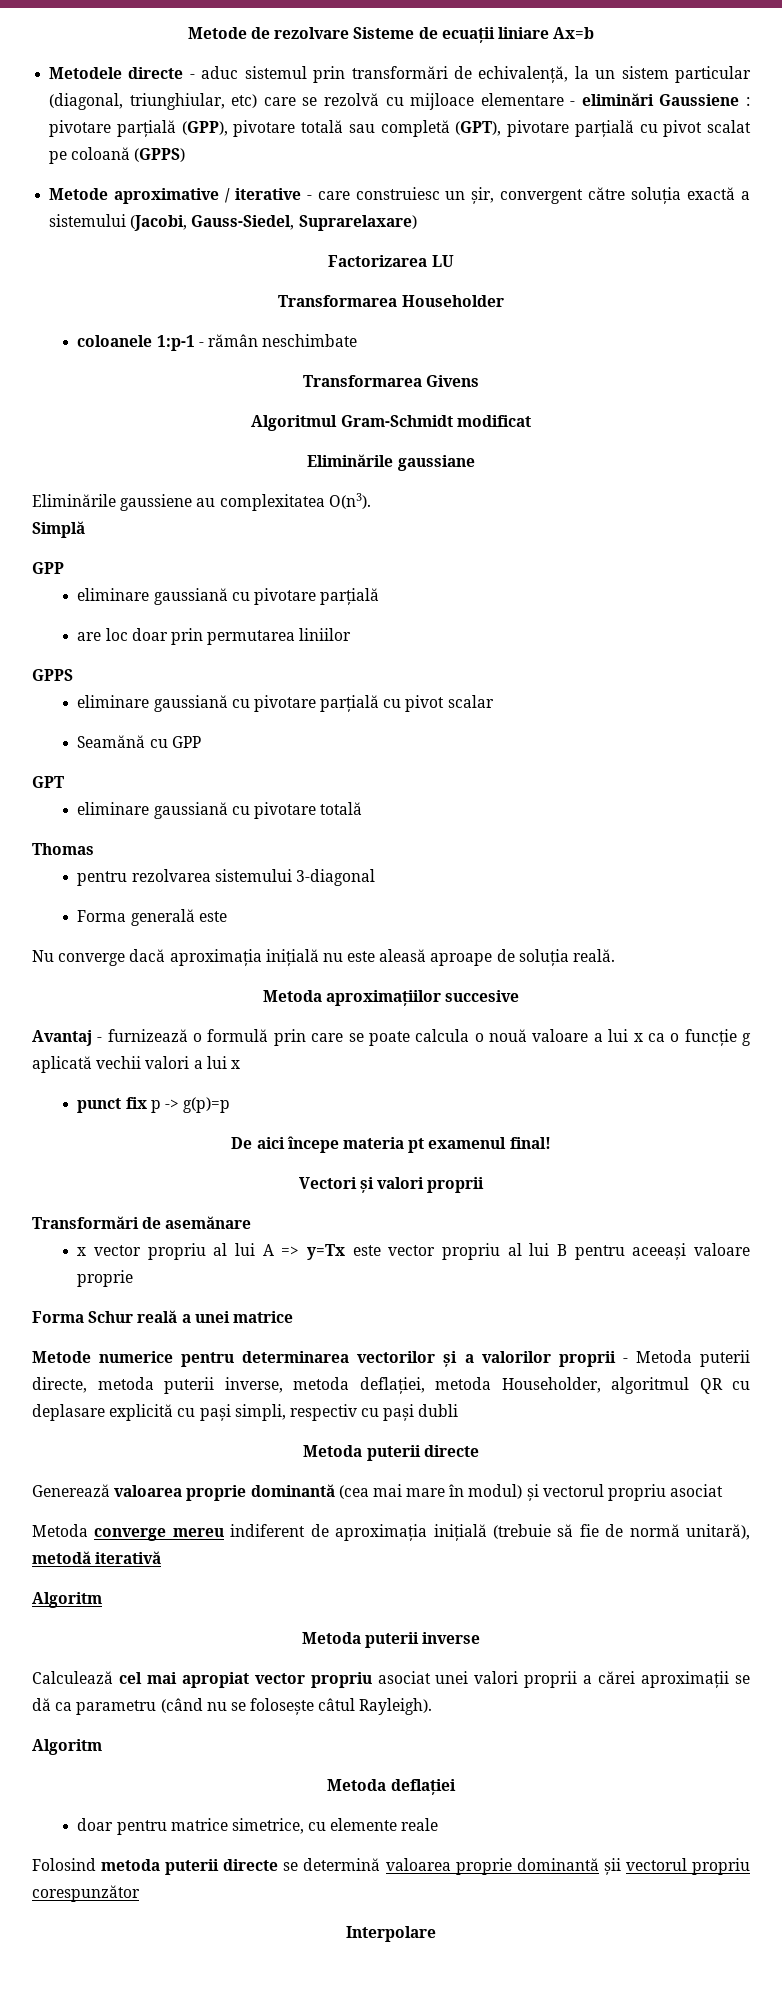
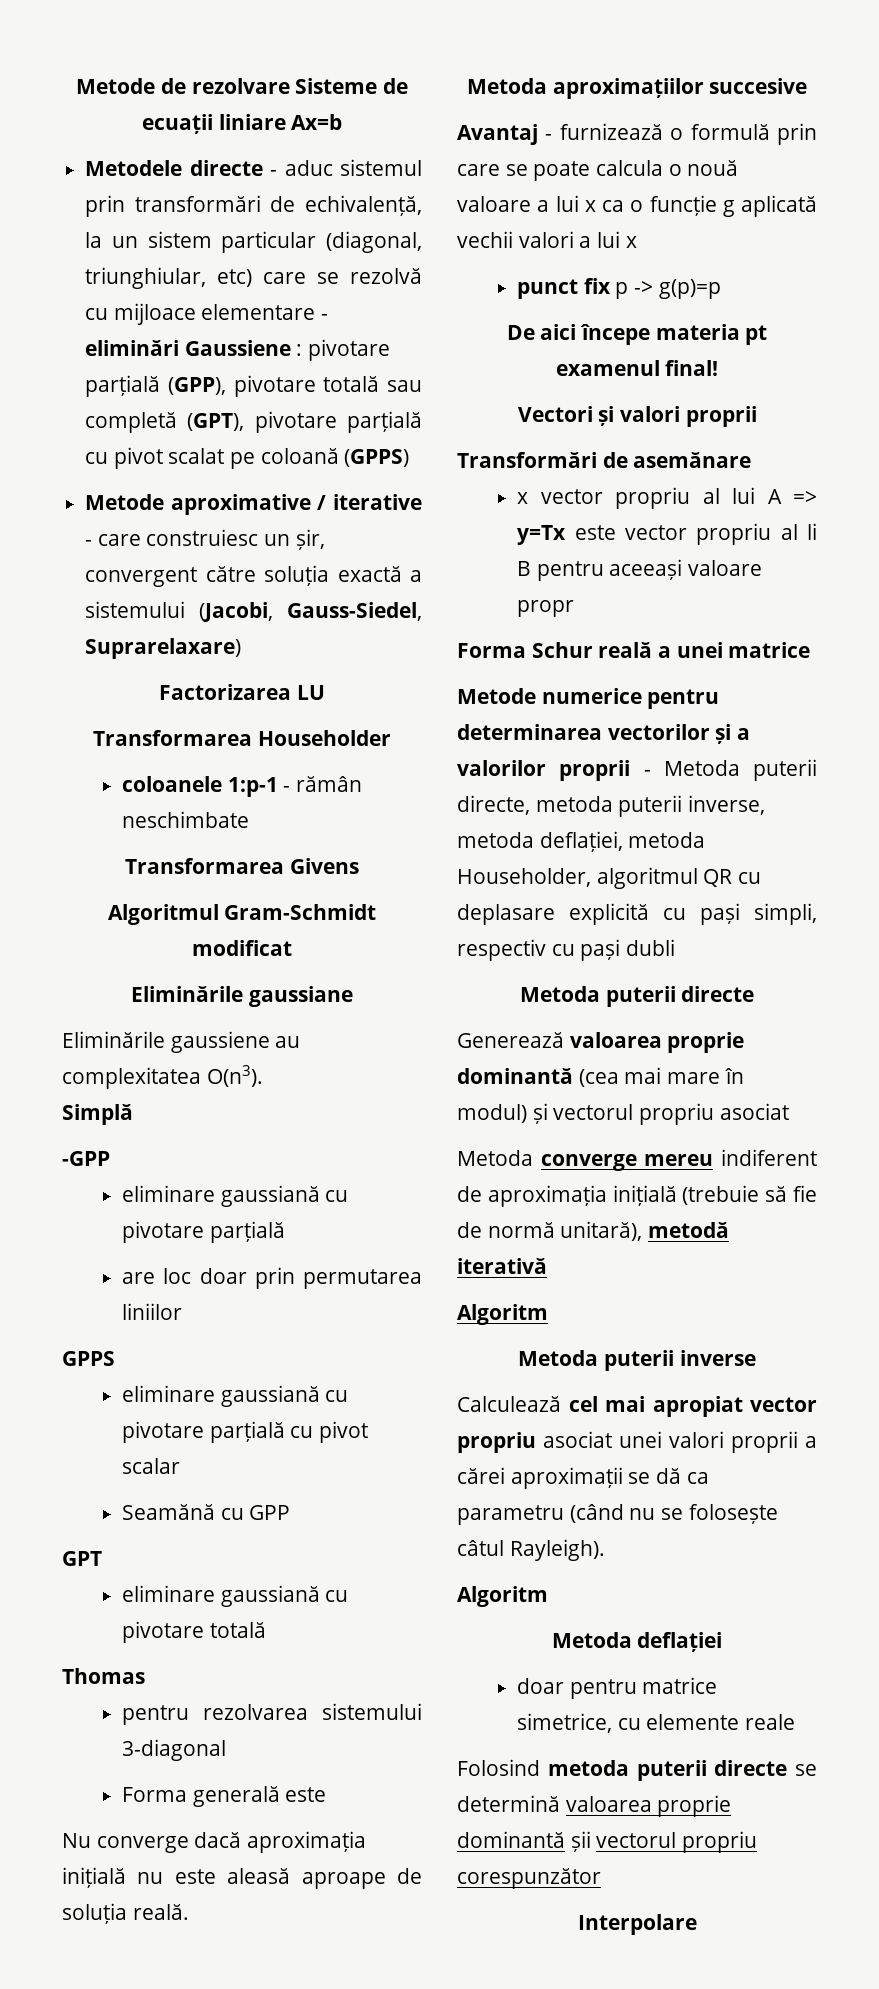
[32,562,64,574] GPP -> [62,1151,110,1166] -GPP
[529,1243,550,1256] lui -> [807,523,817,540] li
[77,1270,134,1287] proprie -> [517,600,575,617] propr

